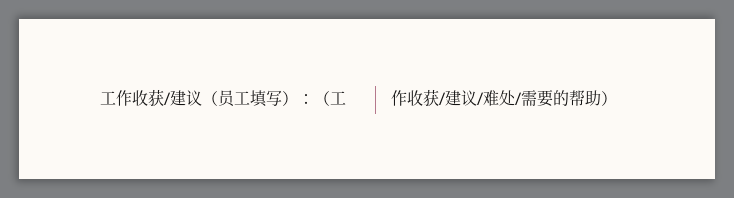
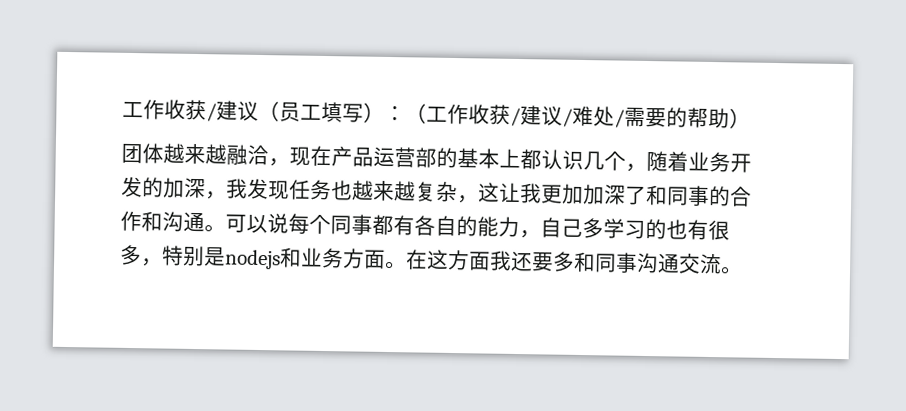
(617, 98) none -> [121,143,752,173] [121,176,752,207] [120,210,730,241] [120,244,743,275] // 团体越来越融洽，现在产品运营部的基本上都认识几个，随着业务开发的加深，我发现任务也越来越复杂，这让我更加加深了和同事的合作和沟通。可以说每个同事都有各自的能力，自己多学习的也有很多，特别是nodejs和业务方面。在这方面我还要多和同事沟通交流。

